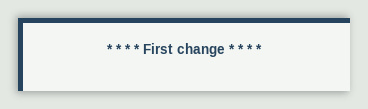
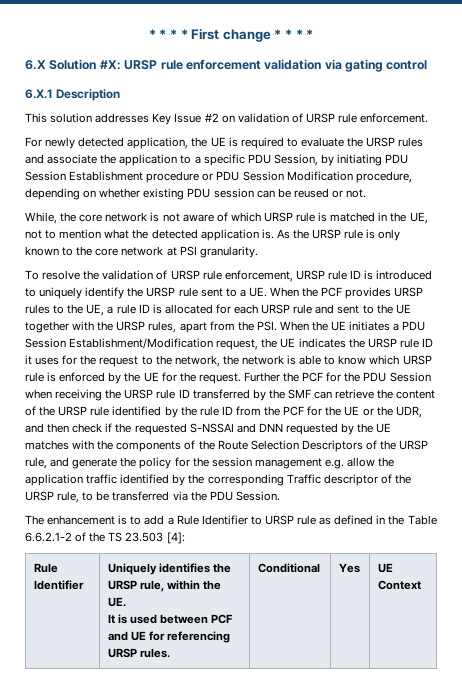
(262, 49) none -> [25,59,428,72] [25,89,121,101] [25,113,429,125] [25,137,424,149] [25,154,409,166] [25,171,412,183] [25,188,367,200] [25,212,428,224] [25,229,401,241] [25,246,258,258] [25,270,433,282] [25,287,424,299] [25,304,411,316] [25,321,426,333] [25,338,433,350] [25,355,432,367] [25,372,431,384] [25,389,436,401] [25,406,422,418] [25,423,392,435] [25,440,429,452] [25,457,395,469] [25,474,411,486] [25,491,280,503] [25,515,437,525] [25,532,185,544] [33,563,58,573] [33,580,84,590] [107,563,232,575] [107,580,222,592] [107,597,126,607] [107,614,234,624] [107,631,231,643] [107,648,170,658] [257,563,320,573] [338,563,360,573] [377,563,393,573] [377,580,421,590] // 6.X Solution #X: URSP rule enforcement validation via gating control // 6.X.1 Description // This solution addresses Key Issue #2 on validation of URSP rule enforcement. // For newly detected application, the UE is required to evaluate the URSP rules and associate the application to a specific PDU Session, by initiating PDU Session Establishment procedure or PDU Session Modification procedure, depending on whether existing PDU session can be reused or not. // While, the core network is not aware of which URSP rule is matched in the UE, not to mention what the detected application is. As the URSP rule is only known to the core network at PSI granularity. // To resolve the validation of URSP rule enforcement, URSP rule ID is introduced to uniquely identify the URSP rule sent to a UE. When the PCF provides URSP rules to the UE, a rule ID is allocated for each URSP rule and sent to the UE together with the URSP rules, apart from the PSI. When the UE initiates a PDU Session Establishment/Modification request, the UE indicates the URSP rule ID it uses for the request to the network, the network is able to know which URSP rule is enforced by the UE for the request. Further the PCF for the PDU Session when receiving the URSP rule ID transferred by the SMF can retrieve the content of the URSP rule identified by the rule ID from the PCF for the UE or the UDR, and then check if the requested S-NSSAI and DNN requested by the UE matches with the components of the Route Selection Descriptors of the URSP rule, and generate the policy for the session management e.g. allow the application traffic identified by the corresponding Traffic descriptor of the URSP rule, to be transferred via the PDU Session. // The enhancement is to add a Rule Identifier to URSP rule as defined in the Table 6.6.2.1-2 of the TS 23.503 [4]: // Rule Identifier | Uniquely identifies the URSP rule, within the UE. // It is used between PCF and UE for referencing URSP rules. | Conditional | Yes | UE Context

